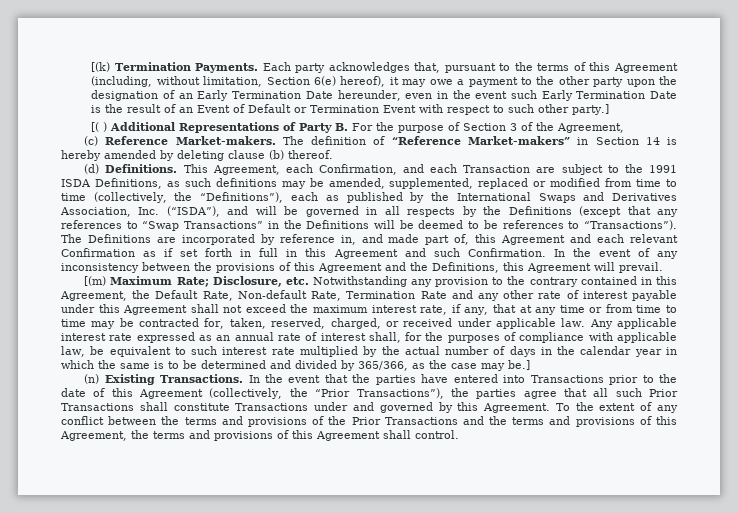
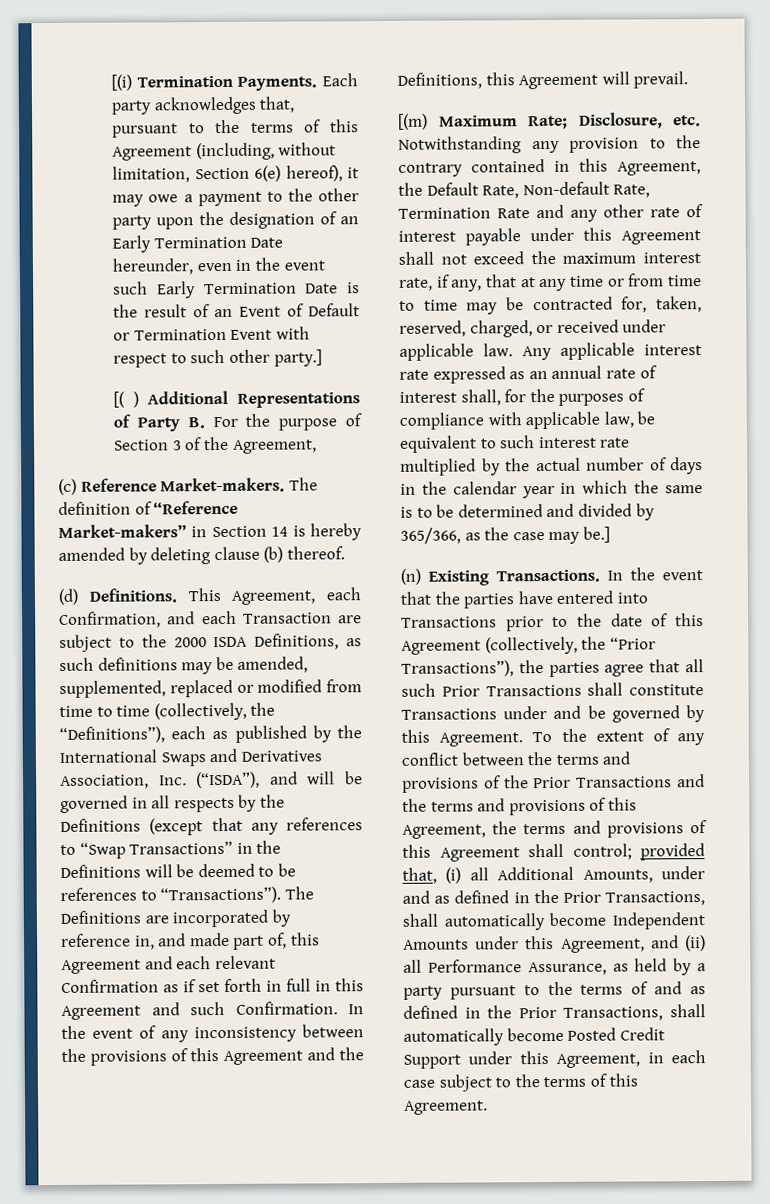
[91,62,111,72] [(k) -> [111,74,133,91] [(i)
[649,165,677,173] 1991 -> [173,637,207,648] 2000
(374, 406) none -> [587,705,606,719] be
[415,430,459,439] control. -> [572,843,705,861] [402,866,705,884] [402,889,705,906] [402,912,706,931] [403,935,706,953] [403,958,706,976] [403,981,706,1000] [403,1004,706,1021] [403,1027,665,1046] [403,1050,706,1069] [403,1073,638,1092] [404,1100,488,1115] control; provided that, (i) all Additional Amounts, under and as defined in the Prior Transactions, shall automatically become Independent Amounts under this Agreement, and (ii) all Performance Assurance, as held by a party pursuant to the terms of and as defined in the Prior Transactions, shall automatically become Posted Credit Support under this Agreement, in each case subject to the terms of this Agreement.

